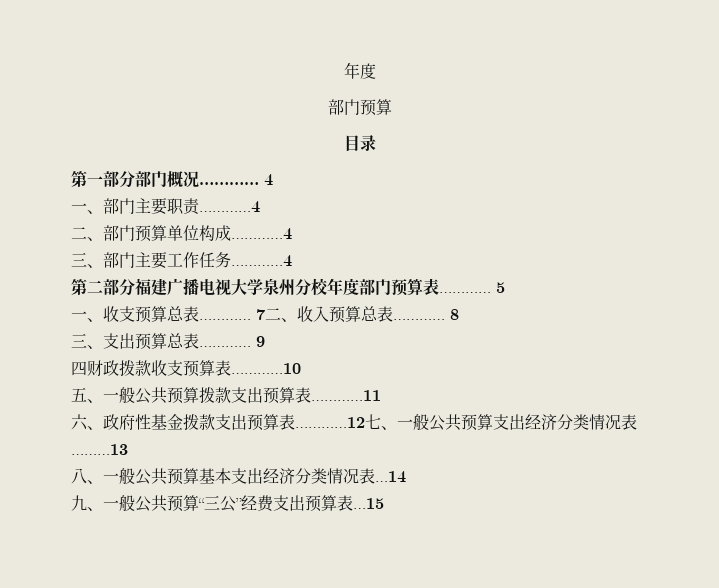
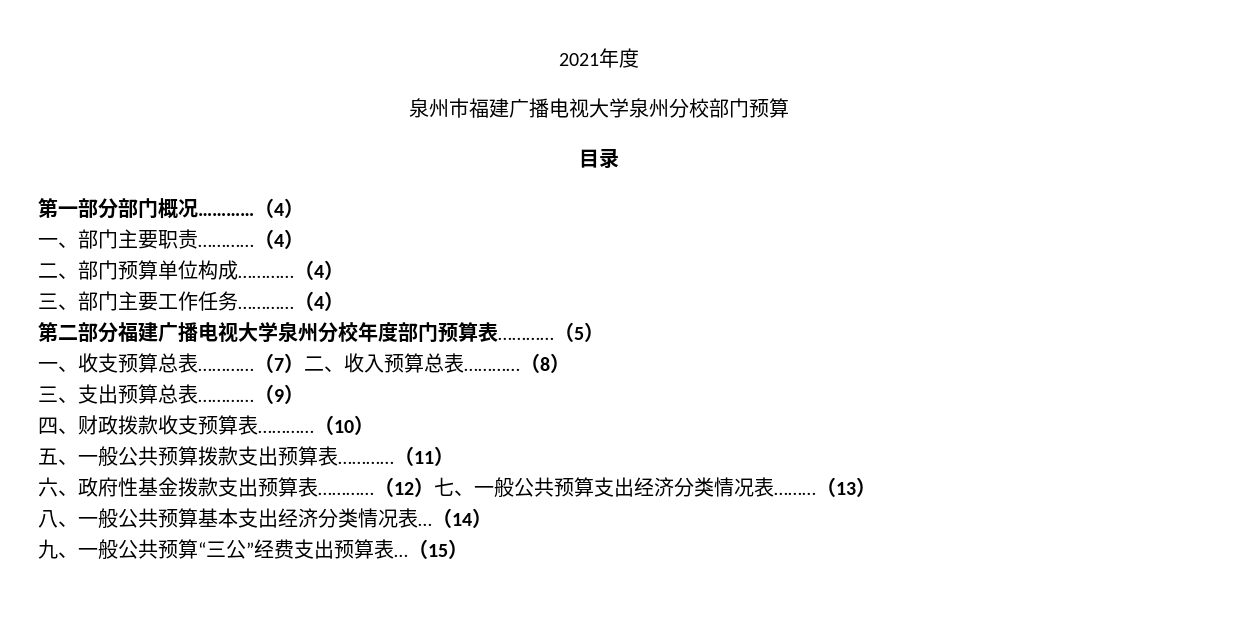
(343, 70) none -> [559,53,599,66] 2021
(376, 71) none -> [409,98,709,118] 泉州市福建广播电视大学泉州分校
[264,174,273,186] 4 -> [254,198,304,218] （4）
[199,201,260,213] …………4 -> [198,229,304,249] …………（4）
[231,228,292,240] …………4 -> [238,260,344,280] …………（4）
[231,255,292,267] …………4 -> [238,291,344,311] …………（4）
(491, 292) none -> [554,322,574,342] （
(505, 287) none -> [584,322,604,342] ）
[256,309,265,320] 7 -> [254,353,304,373] （7）
(445, 319) none -> [520,353,540,373] （
(459, 314) none -> [550,353,570,373] ）
(251, 346) none -> [254,384,274,404] （
(265, 341) none -> [284,384,304,404] ）
(87, 368) none -> [58,428,78,434] 、
[231,363,301,374] …………10 -> [258,415,374,435] …………（10）
[311,390,381,401] …………11 -> [338,446,454,466] …………（11）
[295,417,365,428] …………12 -> [318,477,434,497] …………（12）
[71,444,128,455] ………13 -> [774,477,876,497] ………（13）
[375,471,406,483] …14 -> [418,508,492,528] …（14）
[353,498,384,509] …15 -> [394,539,468,559] …（15）

